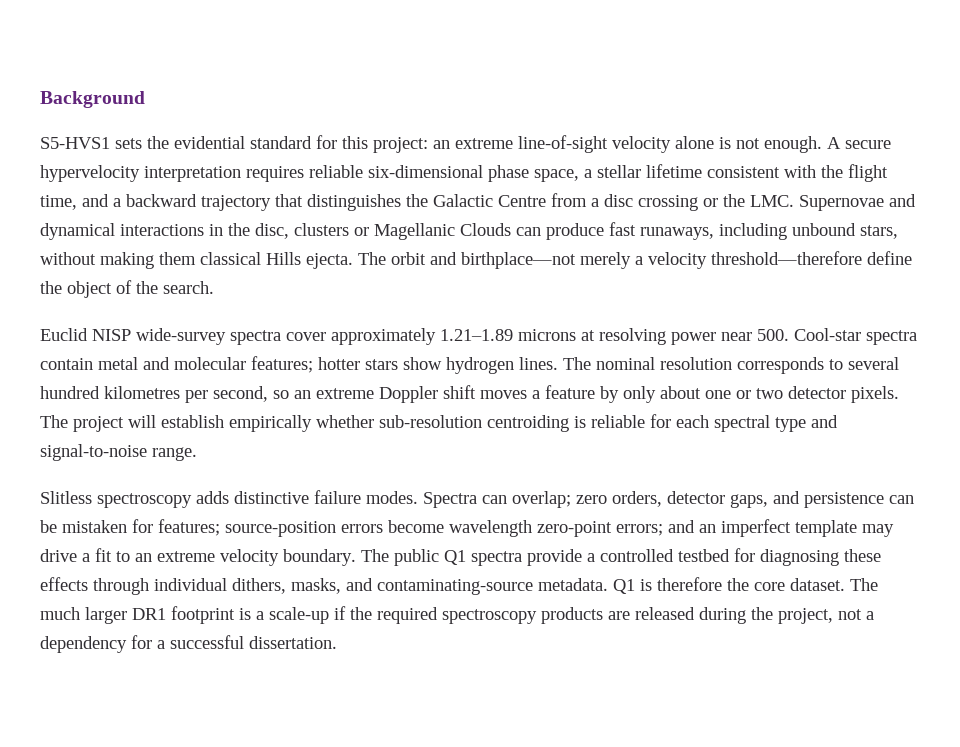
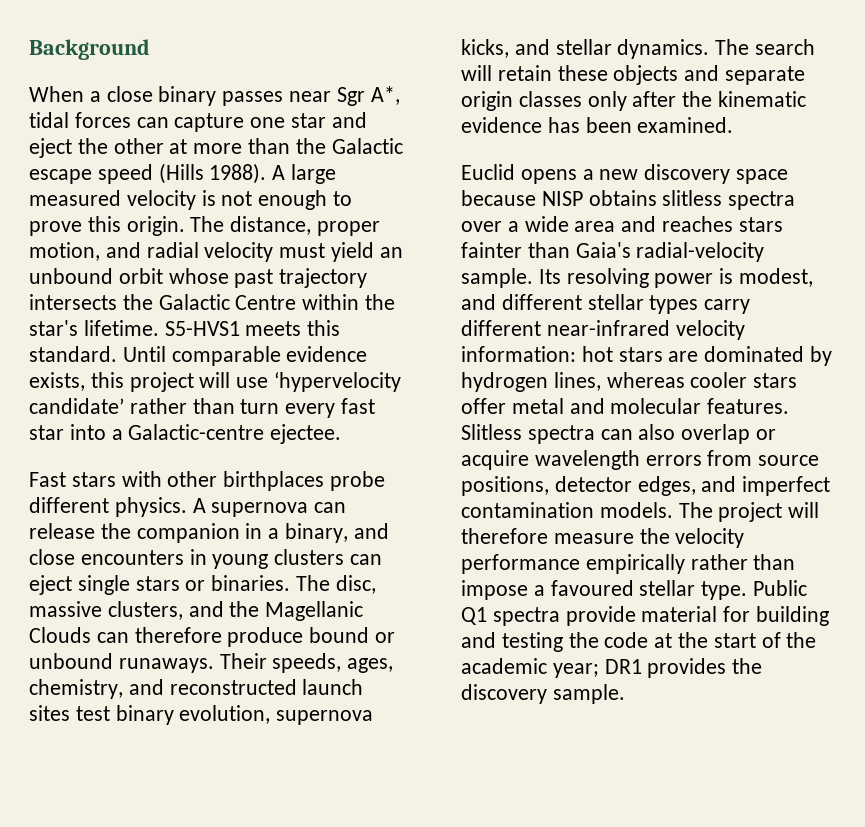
[40,135,891,153] [40,164,888,182] [40,193,916,211] [40,222,898,240] [40,251,912,269] [40,280,214,298] [40,328,917,345] [40,356,899,374] [40,385,899,403] [40,414,838,432] [40,444,197,461] [40,490,914,508] [40,519,894,537] [40,548,881,566] [40,577,878,595] [40,606,874,624] [40,635,337,653] S5-HVS1 sets the evidential standard for this project: an extreme line-of-sight velocity alone is not enough. A secure hypervelocity interpretation requires reliable six-dimensional phase space, a stellar lifetime consistent with the flight time, and a backward trajectory that distinguishes the Galactic Centre from a disc crossing or the LMC. Supernovae and dynamical interactions in the disc, clusters or Magellanic Clouds can produce fast runaways, including unbound stars, without making them classical Hills ejecta. The orbit and birthplace—not merely a velocity threshold—therefore define the object of the search. // Euclid NISP wide-survey spectra cover approximately 1.21–1.89 microns at resolving power near 500. Cool-star spectra contain metal and molecular features; hotter stars show hydrogen lines. The nominal resolution corresponds to several hundred kilometres per second, so an extreme Doppler shift moves a feature by only about one or two detector pixels. The project will establish empirically whether sub-resolution centroiding is reliable for each spectral type and signal-to-noise range. // Slitless spectroscopy adds distinctive failure modes. Spectra can overlap; zero orders, detector gaps, and persistence can be mistaken for features; source-position errors become wavelength zero-point errors; and an imperfect template may drive a fit to an extreme velocity boundary. The public Q1 spectra provide a controlled testbed for diagnosing these effects through individual dithers, masks, and contaminating-source metadata. Q1 is therefore the core dataset. The much larger DR1 footprint is a scale-up if the required spectroscopy products are released during the project, not a dependency for a successful dissertation. -> [29,86,400,106] [29,112,367,132] [29,138,403,158] [29,163,337,184] [29,190,353,210] [29,216,381,236] [29,242,403,262] [29,268,368,288] [29,294,396,310] [29,320,341,336] [29,346,368,366] [29,372,402,392] [29,398,376,418] [29,424,342,444] [29,471,386,491] [29,497,347,517] [29,523,389,543] [29,549,383,569] [29,575,376,595] [29,601,364,621] [29,627,396,647] [29,653,394,673] [29,679,364,699] [29,705,374,725] [461,39,816,59] [461,65,806,85] [461,91,807,111] [461,117,734,133] [461,164,789,184] [461,190,796,210] [461,216,783,232] [461,242,765,262] [461,268,814,288] [461,294,751,314] [461,320,745,340] [461,346,833,366] [461,372,798,392] [461,398,790,414] [461,424,777,444] [461,450,820,470] [461,476,831,496] [461,502,820,522] [461,528,745,548] [461,554,796,574] [461,580,808,600] [461,606,830,626] [461,632,817,652] [461,658,763,678] [461,684,625,704] When a close binary passes near Sgr A*, tidal forces can capture one star and eject the other at more than the Galactic escape speed (Hills 1988). A large measured velocity is not enough to prove this origin. The distance, proper motion, and radial velocity must yield an unbound orbit whose past trajectory intersects the Galactic Centre within the star's lifetime. S5-HVS1 meets this standard. Until comparable evidence exists, this project will use ‘hypervelocity candidate’ rather than turn every fast star into a Galactic-centre ejectee. // Fast stars with other birthplaces probe different physics. A supernova can release the companion in a binary, and close encounters in young clusters can eject single stars or binaries. The disc, massive clusters, and the Magellanic Clouds can therefore produce bound or unbound runaways. Their speeds, ages, chemistry, and reconstructed launch sites test binary evolution, supernova kicks, and stellar dynamics. The search will retain these objects and separate origin classes only after the kinematic evidence has been examined. // Euclid opens a new discovery space because NISP obtains slitless spectra over a wide area and reaches stars fainter than Gaia's radial-velocity sample. Its resolving power is modest, and different stellar types carry different near-infrared velocity information: hot stars are dominated by hydrogen lines, whereas cooler stars offer metal and molecular features. Slitless spectra can also overlap or acquire wavelength errors from source positions, detector edges, and imperfect contamination models. The project will therefore measure the velocity performance empirically rather than impose a favoured stellar type. Public Q1 spectra provide material for building and testing the code at the start of the academic year; DR1 provides the discovery sample.

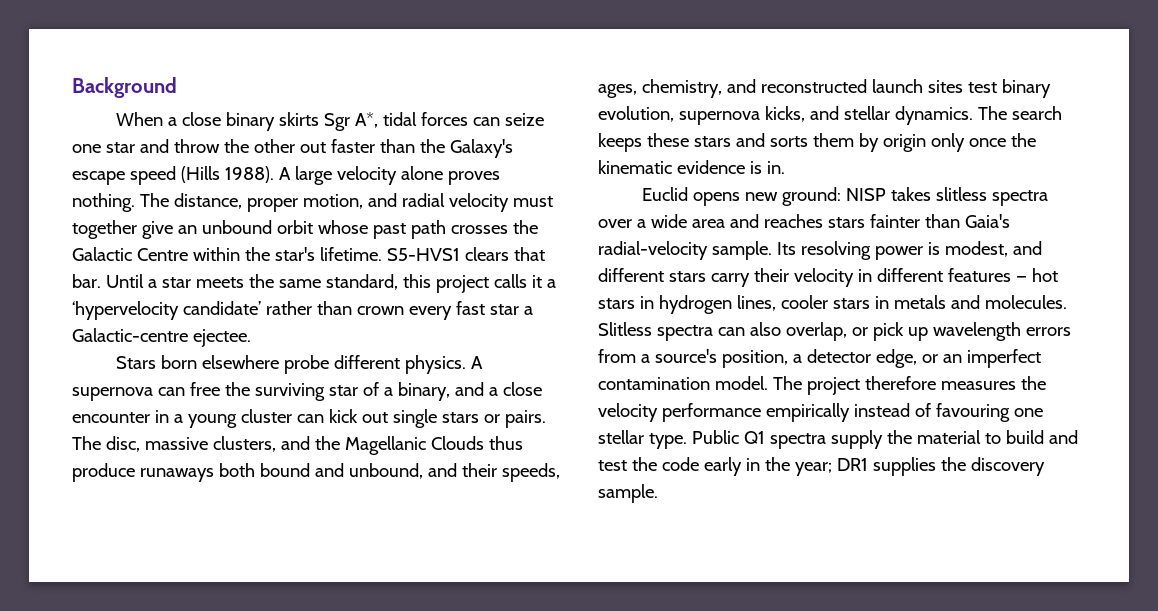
[222,91,332,106] passes near -> [279,112,320,126] skirts
[174,113,245,132] capture -> [505,113,545,126] seize
[29,138,72,158] eject -> [173,139,220,153] throw
[169,139,243,154] at more -> [299,139,375,153] out faster
[331,138,403,154] Galactic -> [449,139,513,158] Galaxy's
[29,190,353,210] [29,216,185,236] measured velocity is not enough to prove this origin. -> [336,166,500,185] [72,193,135,212] velocity alone proves nothing.
[331,242,375,262] yield -> [72,220,173,239] together give
[279,268,368,288] [29,294,117,310] trajectory intersects -> [410,220,508,239] path crosses
[245,320,341,336] [29,346,368,366] [29,372,269,392] meets this standard. Until comparable evidence exists, this project will use -> [464,247,545,261] [72,274,556,293] clears that bar. Until a star meets the same standard, this project calls it a
[240,399,280,414] turn -> [356,306,404,315] crown
[69,424,106,440] into -> (519, 309) none
[29,471,325,491] Fast stars with other birthplaces -> [116,355,280,369] Stars born elsewhere
[29,523,389,543] [29,549,383,569] [29,575,72,595] release the companion in a binary, and close encounters in young clusters can eject -> [189,382,542,401] [72,409,388,428] free the surviving star of a binary, and a close encounter in a young cluster can kick out
[211,575,291,591] binaries. -> [504,410,546,428] pairs.
[96,627,396,647] [29,653,267,673] can therefore produce bound or unbound runaways. Their -> [488,436,523,450] [72,463,497,482] thus produce runaways both bound and unbound, and their
[461,65,806,85] [461,91,807,111] [461,117,734,133] [461,164,789,184] [461,190,657,206] will retain these objects and separate origin classes only after the kinematic evidence has been examined. // Euclid opens a new discovery space because NISP obtains -> [598,133,1036,152] [598,160,785,174] [642,187,932,206] keeps these stars and sorts them by origin only once the kinematic evidence is in. // Euclid opens new ground: NISP takes
[587,294,751,314] [461,320,745,340] [461,346,833,366] stellar types carry different near-infrared velocity information: hot stars are dominated by -> [668,268,1058,287] [598,296,654,309] stars carry their velocity in different features — hot stars in
[606,372,685,388] whereas -> (776, 303) none
[461,398,790,414] [461,424,777,444] [461,450,820,470] [461,476,737,496] offer metal and molecular features. Slitless spectra can also overlap or acquire wavelength errors from source positions, detector edges, and -> [874,295,1067,309] [598,322,1071,341] [598,349,962,368] in metals and molecules. Slitless spectra can also overlap, or pick up wavelength errors from a source's position, a detector edge, or an
[599,502,673,518] models. -> [714,376,768,390] model.
[788,502,820,518] [461,528,634,544] will therefore measure -> [864,376,1016,390] therefore measures
[690,554,796,570] [461,580,634,600] rather than impose a favoured -> [853,403,1043,422] instead of favouring one
[565,606,830,626] [461,632,817,652] [461,658,547,674] provide material for building and testing the code at the start of the academic -> [830,430,1078,449] [598,457,790,476] supply the material to build and test the code early in the
[647,658,727,678] provides -> [872,457,936,476] supplies

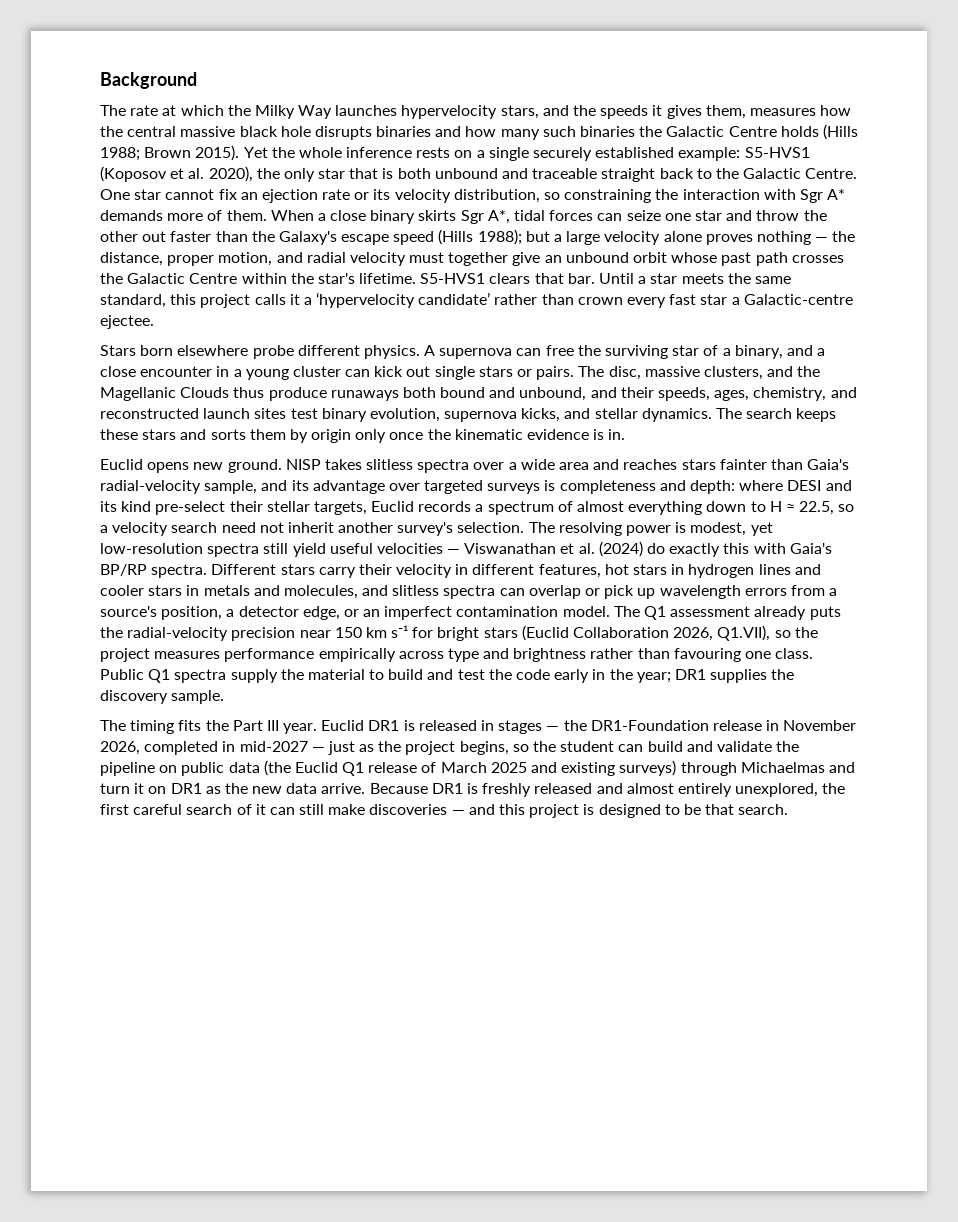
(177, 87) none -> [100,105,852,119] [100,124,858,140] [100,145,810,161] [100,166,858,182] [100,189,846,203] [100,210,267,221] The rate at which the Milky Way launches hypervelocity stars, and the speeds it gives them, measures how the central massive black hole disrupts binaries and how many such binaries the Galactic Centre holds (Hills 1988; Brown 2015). Yet the whole inference rests on a single securely established example: S5-HVS1 (Koposov et al. 2020), the only star that is both unbound and traceable straight back to the Galactic Centre. One star cannot fix an ejection rate or its velocity distribution, so constraining the interaction with Sgr A* demands more of them.
[224,166,291,183] 1988). A -> [477,229,563,245] 1988); but a
[72,193,169,212] nothing. The -> [756,231,856,245] nothing — the
[782,187,842,206] ground: -> [227,459,282,473] ground.
[711,241,1042,260] [598,268,664,282] sample. Its resolving power is modest, and different -> [204,480,852,494] [100,501,855,515] [100,522,773,536] [100,541,832,557] [100,564,277,578] sample, and its advantage over targeted surveys is completeness and depth: where DESI and its kind pre-select their stellar targets, Euclid records a spectrum of almost everything down to H ≈ 22.5, so a velocity search need not inherit another survey's selection. The resolving power is modest, yet low-resolution spectra still yield useful velocities — Viswanathan et al. (2024) do exactly this with Gaia's BP/RP spectra. Different
[947,268,1027,282] features — -> [538,564,601,578] features,
[736,295,776,311] lines, -> [758,564,821,575] lines and
[984,295,1067,309] [598,322,847,341] molecules. Slitless spectra can also overlap, -> [283,585,581,599] molecules, and slitless spectra can overlap
[806,376,1046,395] [598,403,1043,422] [598,430,687,449] project therefore measures the velocity performance empirically instead of favouring one stellar type. -> [644,606,841,620] [100,625,818,641] [100,648,814,662] Q1 assessment already puts the radial-velocity precision near 150 km s⁻¹ for bright stars (Euclid Collaboration 2026, Q1.VII), so the project measures performance empirically across type and brightness rather than favouring one class.
(658, 493) none -> [100,720,857,734] [100,741,800,755] [100,760,855,776] [100,783,846,797] [100,804,789,818] // The timing fits the Part III year. Euclid DR1 is released in stages — the DR1-Foundation release in November 2026, completed in mid-2027 — just as the project begins, so the student can build and validate the pipeline on public data (the Euclid Q1 release of March 2025 and existing surveys) through Michaelmas and turn it on DR1 as the new data arrive. Because DR1 is freshly released and almost entirely unexplored, the first careful search of it can still make discoveries — and this project is designed to be that search.

